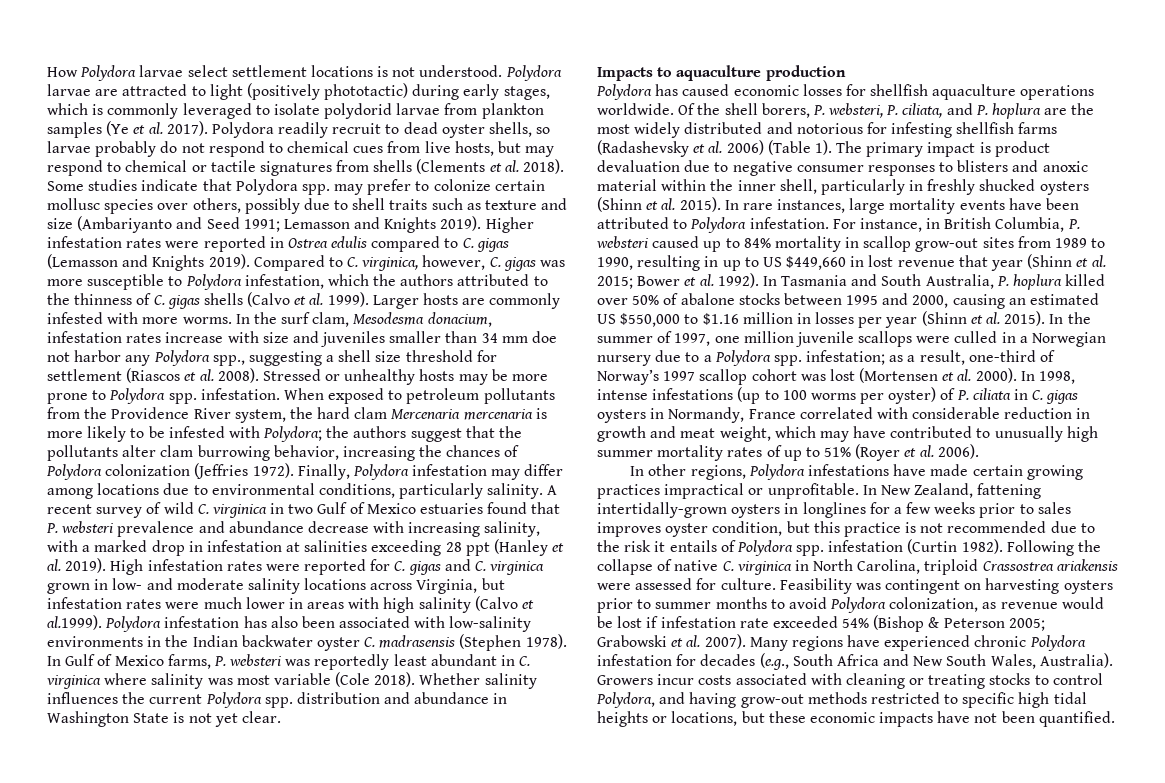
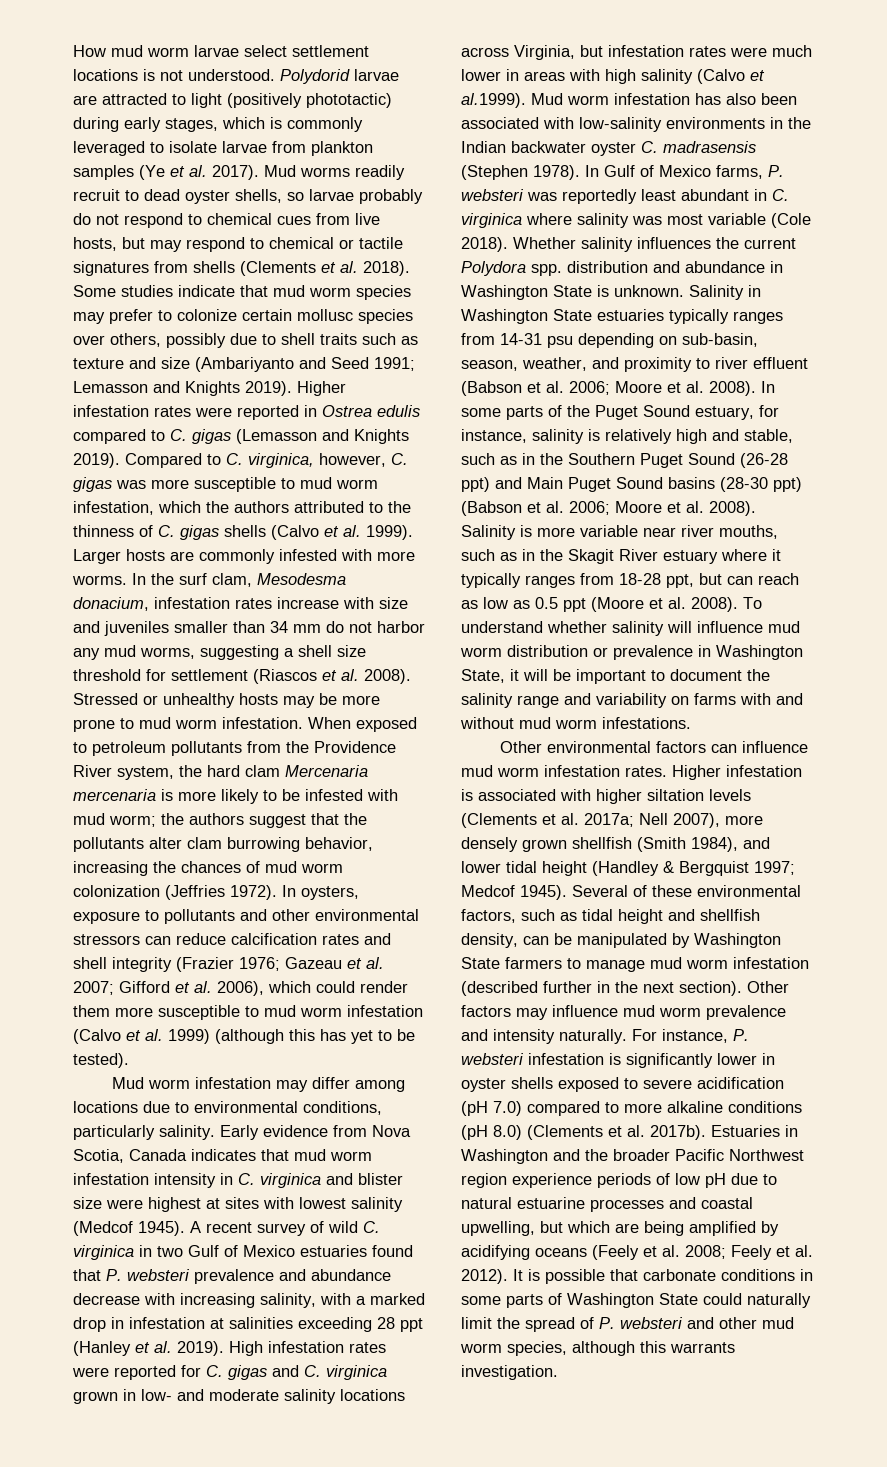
[80,65,137,81] Polydora -> [111,45,189,57] mud worm
[505,65,562,81] Polydora -> [280,69,350,84] Polydorid
[324,103,393,119] polydorid -> (217, 147) none
[211,122,274,138] Polydora -> [264,165,350,177] Mud worms
[235,179,330,195] Polydora spp. -> [273,285,411,300] mud worm species
[185,274,242,290] Polydora -> [300,477,378,489] mud worm
[532,331,558,343] doe -> [326,621,344,633] do
[153,350,245,366] Polydora spp., -> [104,645,195,659] mud worms,
[109,388,197,404] Polydora spp. -> [139,717,217,729] mud worm
[263,426,323,442] Polydora; -> [73,813,156,827] mud worm;
[46,464,102,480] Polydora -> [265,861,343,873] mud worm
[297,464,409,480] Finally, Polydora -> [282,885,359,900] [73,909,419,924] [73,933,391,945] [73,957,384,972] [73,981,408,996] [73,1005,423,1020] [73,1029,415,1044] [73,1053,129,1068] [111,1077,190,1089] In oysters, exposure to pollutants and other environmental stressors can reduce calcification rates and shell integrity (Frazier 1976; Gazeau et al. 2007; Gifford et al. 2006), which could render them more susceptible to mud worm infestation (Calvo et al. 1999) (although this has yet to be tested). // Mud worm
(544, 491) none -> [220,1125,411,1140] [73,1149,372,1163] [73,1173,403,1188] [73,1197,403,1212] [73,1221,185,1236] Early evidence from Nova Scotia, Canada indicates that mud worm infestation intensity in C. virginica and blister size were highest at sites with lowest salinity (Medcof 1945).
[105,616,162,632] Polydora -> [531,93,609,105] Mud worm
[188,711,281,727] [597,65,846,81] [596,84,1095,100] [597,103,1095,119] [597,122,1058,138] [597,140,1050,157] [597,160,1088,176] [597,179,1089,195] [597,197,1080,214] [597,217,1080,233] [596,236,1106,252] [597,254,1106,271] [597,273,1106,290] [597,293,1100,309] [597,311,1091,328] [597,331,1107,347] [597,350,1056,366] [597,368,1076,385] [597,387,1079,404] [597,407,1091,423] [597,426,1098,442] [597,444,979,461] [630,464,1083,480] [597,483,1042,499] [597,502,1071,518] [597,521,1095,537] [597,539,1102,556] [597,559,1118,575] [597,578,1113,594] [597,597,1104,613] [597,615,1045,632] [597,634,1086,651] [597,653,1113,670] [597,673,1103,689] [596,692,1087,708] [597,711,1115,727] not yet clear. // Impacts to aquaculture production // Polydora has caused economic losses for shellfish aquaculture operations worldwide. Of the shell borers, P. websteri, P. ciliata, and P. hoplura are the most widely distributed and notorious for infesting shellfish farms (Radashevsky et al. 2006) (Table 1). The primary impact is product devaluation due to negative consumer responses to blisters and anoxic material within the inner shell, particularly in freshly shucked oysters (Shinn et al. 2015). In rare instances, large mortality events have been attributed to Polydora infestation. For instance, in British Columbia, P. websteri caused up to 84% mortality in scallop grow-out sites from 1989 to 1990, resulting in up to US $449,660 in lost revenue that year (Shinn et al. 2015; Bower et al. 1992). In Tasmania and South Australia, P. hoplura killed over 50% of abalone stocks between 1995 and 2000, causing an estimated US $550,000 to $1.16 million in losses per year (Shinn et al. 2015). In the summer of 1997, one million juvenile scallops were culled in a Norwegian nursery due to a Polydora spp. infestation; as a result, one-third of Norway’s 1997 scallop cohort was lost (Mortensen et al. 2000). In 1998, intense infestations (up to 100 worms per oyster) of P. ciliata in C. gigas oysters in Normandy, France correlated with considerable reduction in growth and meat weight, which may have contributed to unusually high summer mortality rates of up to 51% (Royer et al. 2006). // In other regions, Polydora infestations have made certain growing practices impractical or unprofitable. In New Zealand, fattening intertidally-grown oysters in longlines for a few weeks prior to sales improves oyster condition, but this practice is not recommended due to the risk it entails of Polydora spp. infestation (Curtin 1982). Following the collapse of native C. virginica in North Carolina, triploid Crassostrea ariakensis were assessed for culture. Feasibility was contingent on harvesting oysters prior to summer months to avoid Polydora colonization, as revenue would be lost if infestation rate exceeded 54% (Bishop & Peterson 2005; Grabowski et al. 2007). Many regions have experienced chronic Polydora infestation for decades (e.g., South Africa and New South Wales, Australia). Growers incur costs associated with cleaning or treating stocks to control Polydora, and having grow-out methods restricted to specific high tidal heights or locations, but these economic impacts have not been quantified. -> [614,285,761,300] [461,309,783,324] [461,333,758,348] [461,357,808,372] [461,381,775,396] [461,405,779,420] [461,429,793,444] [461,453,788,468] [461,477,802,492] [461,501,756,516] [461,525,778,540] [461,549,781,564] [461,573,799,588] [461,597,762,612] [461,621,800,636] [460,645,803,660] [461,669,770,684] [461,693,803,708] [460,717,691,729] [499,741,808,753] [461,765,802,780] [461,789,751,804] [461,813,763,828] [461,837,770,852] [461,861,795,876] [461,885,801,900] [461,909,760,924] [461,933,781,948] [461,957,809,972] [461,981,789,996] [461,1005,786,1020] [461,1029,749,1044] [461,1053,775,1068] [461,1077,784,1092] [461,1101,802,1116] [461,1125,798,1140] [461,1149,804,1164] [461,1173,777,1188] [461,1197,753,1212] [461,1221,779,1236] [461,1245,813,1260] [461,1269,813,1284] [461,1293,811,1308] [461,1317,794,1332] [460,1341,735,1356] [461,1365,558,1380] unknown. Salinity in Washington State estuaries typically ranges from 14-31 psu depending on sub-basin, season, weather, and proximity to river effluent (Babson et al. 2006; Moore et al. 2008). In some parts of the Puget Sound estuary, for instance, salinity is relatively high and stable, such as in the Southern Puget Sound (26-28 ppt) and Main Puget Sound basins (28-30 ppt) (Babson et al. 2006; Moore et al. 2008). Salinity is more variable near river mouths, such as in the Skagit River estuary where it typically ranges from 18-28 ppt, but can reach as low as 0.5 ppt (Moore et al. 2008). To understand whether salinity will influence mud worm distribution or prevalence in Washington State, it will be important to document the salinity range and variability on farms with and without mud worm infestations. // Other environmental factors can influence mud worm infestation rates. Higher infestation is associated with higher siltation levels (Clements et al. 2017a; Nell 2007), more densely grown shellfish (Smith 1984), and lower tidal height (Handley & Bergquist 1997; Medcof 1945). Several of these environmental factors, such as tidal height and shellfish density, can be manipulated by Washington State farmers to manage mud worm infestation (described further in the next section). Other factors may influence mud worm prevalence and intensity naturally. For instance, P. websteri infestation is significantly lower in oyster shells exposed to severe acidification (pH 7.0) compared to more alkaline conditions (pH 8.0) (Clements et al. 2017b). Estuaries in Washington and the broader Pacific Northwest region experience periods of low pH due to natural estuarine processes and coastal upwelling, but which are being amplified by acidifying oceans (Feely et al. 2008; Feely et al. 2012). It is possible that carbonate conditions in some parts of Washington State could naturally limit the spread of P. websteri and other mud worm species, although this warrants investigation.

